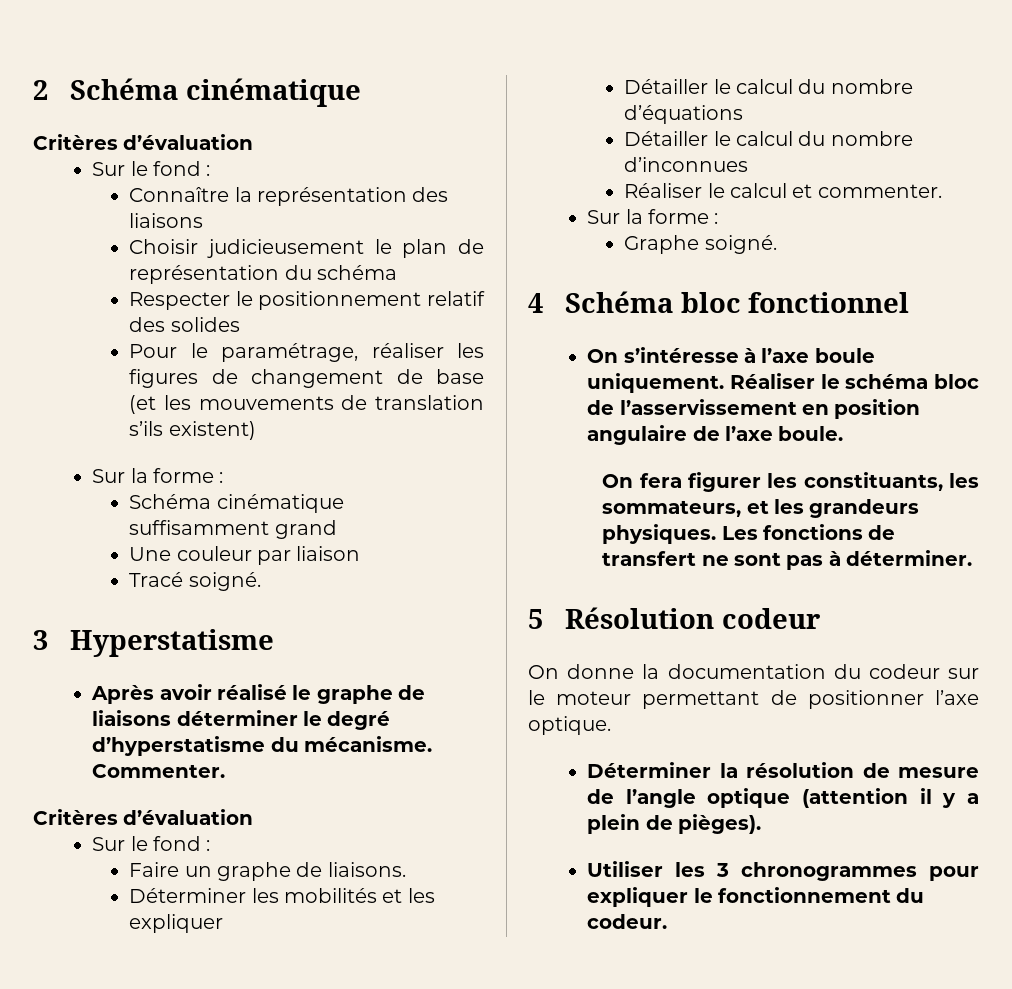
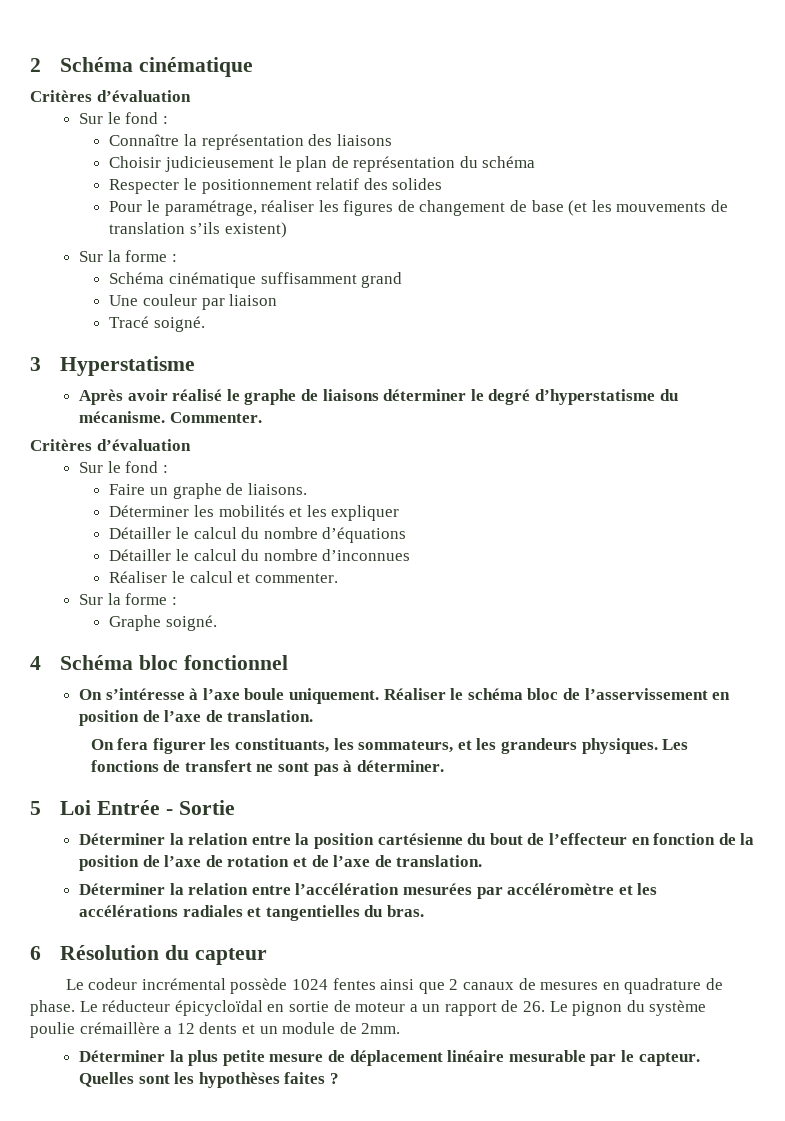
[587,425,844,445] angulaire de l’axe boule. -> [142,710,314,722] de l’axe de translation.
[565,607,820,629] [528,664,979,679] [528,690,979,709] [528,716,611,735] [587,762,979,778] [587,788,979,808] [587,814,761,834] [587,861,979,881] [587,887,925,907] [587,914,668,929] Résolution codeur // On donne la documentation du codeur sur le moteur permettant de positionner l’axe optique. // Déterminer la résolution de mesure de l’angle optique (attention il y a plein de pièges). // Utiliser les 3 chronogrammes pour expliquer le fonctionnement du codeur. -> [60,800,235,815] [79,833,755,849] [79,855,483,871] [79,883,658,899] [79,905,424,921] [30,945,267,965] [65,978,723,994] [30,1000,707,1016] [30,1022,401,1038] [79,1050,700,1066] [79,1072,339,1088] Loi Entrée - Sortie // Déterminer la relation entre la position cartésienne du bout de l’effecteur en fonction de la position de l’axe de rotation et de l’axe de translation. // Déterminer la relation entre l’accélération mesurées par accéléromètre et les accélérations radiales et tangentielles du bras. // 6 Résolution du capteur // Le codeur incrémental possède 1024 fentes ainsi que 2 canaux de mesures en quadrature de phase. Le réducteur épicycloïdal en sortie de moteur a un rapport de 26. Le pignon du système poulie crémaillère a 12 dents et un module de 2mm. // Déterminer la plus petite mesure de déplacement linéaire mesurable par le capteur. Quelles sont les hypothèses faites ?

